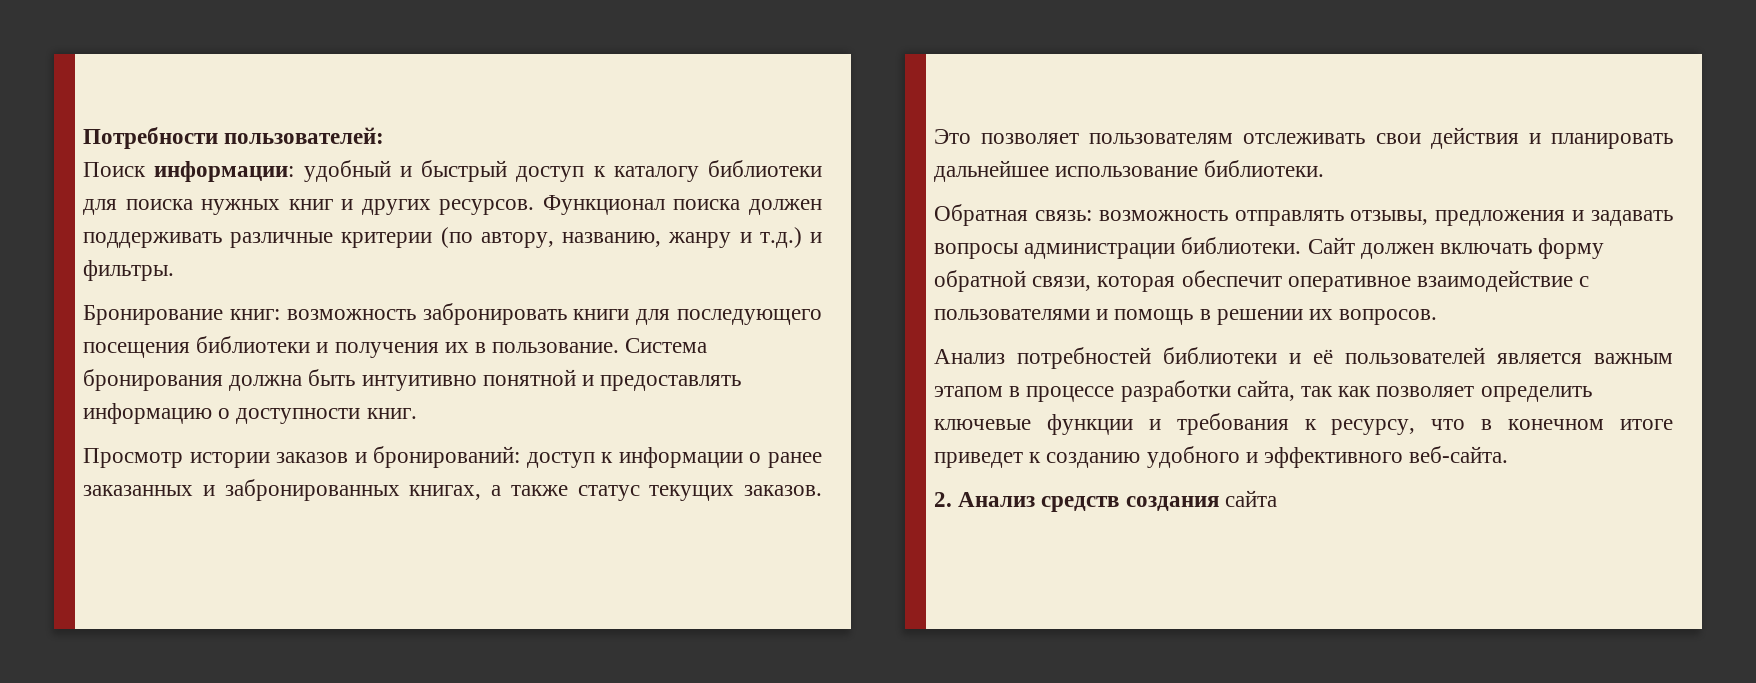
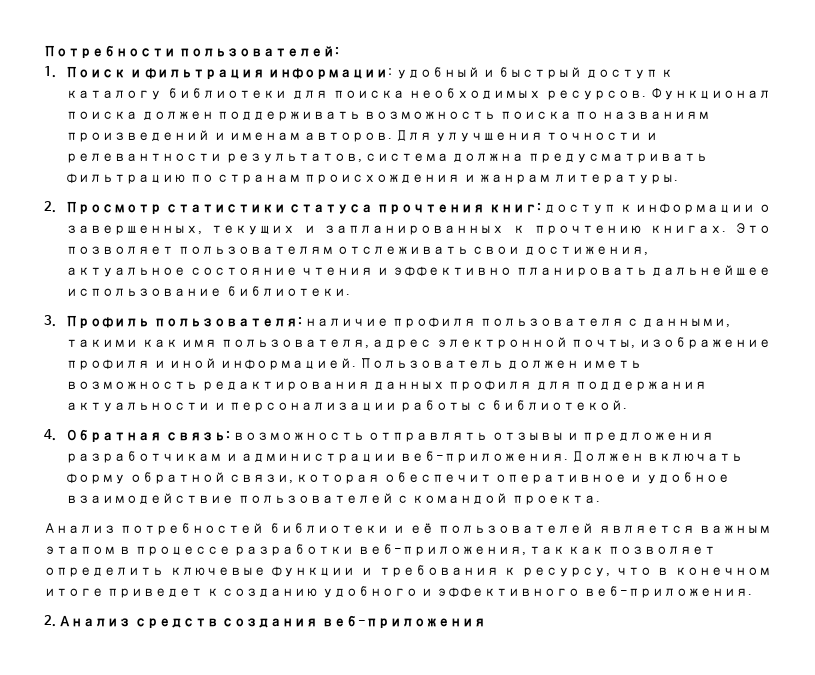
[83,162,146,177] Поиск -> [44,66,265,80] 1. Поиск и фильтрация
[201,199,431,215] нужных книг и других -> [409,88,542,99] необходимых
[230,227,822,248] [83,260,174,281] [83,303,822,325] [83,336,708,358] [83,369,742,391] [83,403,417,424] [83,446,822,468] [83,479,822,501] различные критерии (по автору, названию, жанру и т.д.) и фильтры. // Бронирование книг: возможность забронировать книги для последующего посещения библиотеки и получения их в пользование. Система бронирования должна быть интуитивно понятной и предоставлять информацию о доступности книг. // Просмотр истории заказов и бронирований: доступ к информации о ранее заказанных и забронированных книгах, а также статус текущих заказов. -> [364,111,711,119] [66,130,658,142] [66,153,708,163] [66,173,679,184] [44,201,771,215] [66,225,727,235] возможность поиска по названиям произведений и именам авторов. Для улучшения точности и релевантности результатов, система должна предусматривать фильтрацию по странам происхождения и жанрам литературы. // 2. Просмотр статистики статуса прочтения книг: доступ к информации о завершенных, текущих и запланированных к прочтению книгах.
[1430,127,1673,149] [934,160,1325,182] [934,204,1673,226] [934,237,1434,259] действия и планировать дальнейшее использование библиотеки. // Обратная связь: возможность отправлять отзывы, предложения и задавать вопросы администрации библиотеки. Сайт должен -> [523,246,648,256] [66,265,771,277] [66,286,350,297] [44,315,731,329] [66,337,771,349] [66,358,643,370] [66,380,708,391] [66,400,628,412] [44,429,715,443] [66,451,644,463] достижения, актуальное состояние чтения и эффективно планировать дальнейшее использование библиотеки. // 3. Профиль пользователя: наличие профиля пользователя с данными, такими как имя пользователя, адрес электронной почты, изображение профиля и иной информацией. Пользователь должен иметь возможность редактирования данных профиля для поддержания актуальности и персонализации работы с библиотекой. // 4. Обратная связь: возможность отправлять отзывы и предложения разработчикам и администрации веб-приложения. Должен
[1417,270,1590,292] [934,309,1438,325] взаимодействие с пользователями и помощь в решении их вопросов. -> [630,472,730,484] [66,493,600,505] и удобное взаимодействие пользователей с командой проекта.
[1236,380,1295,401] сайта, -> [357,544,526,556] веб-приложения,
[1409,446,1509,463] веб-сайта. -> [583,586,752,598] веб-приложения.
[1224,490,1277,507] сайта -> [321,615,486,629] веб-приложения

